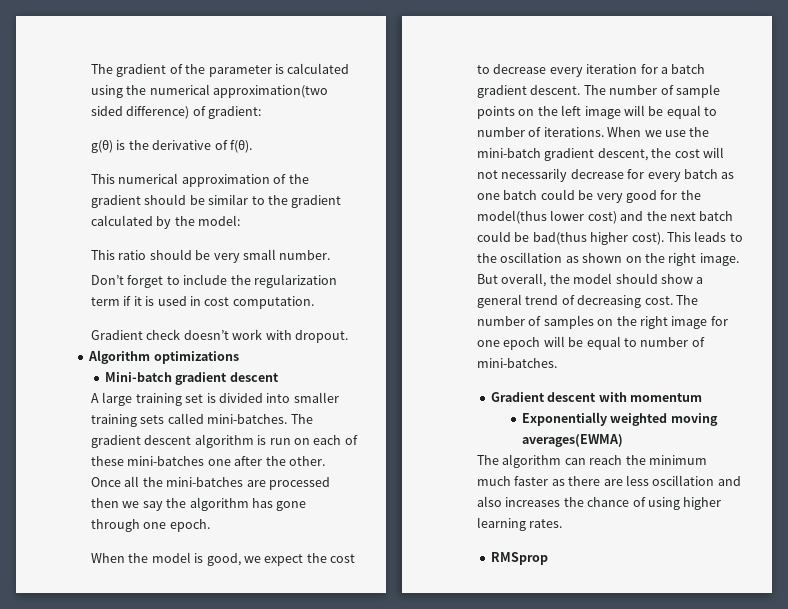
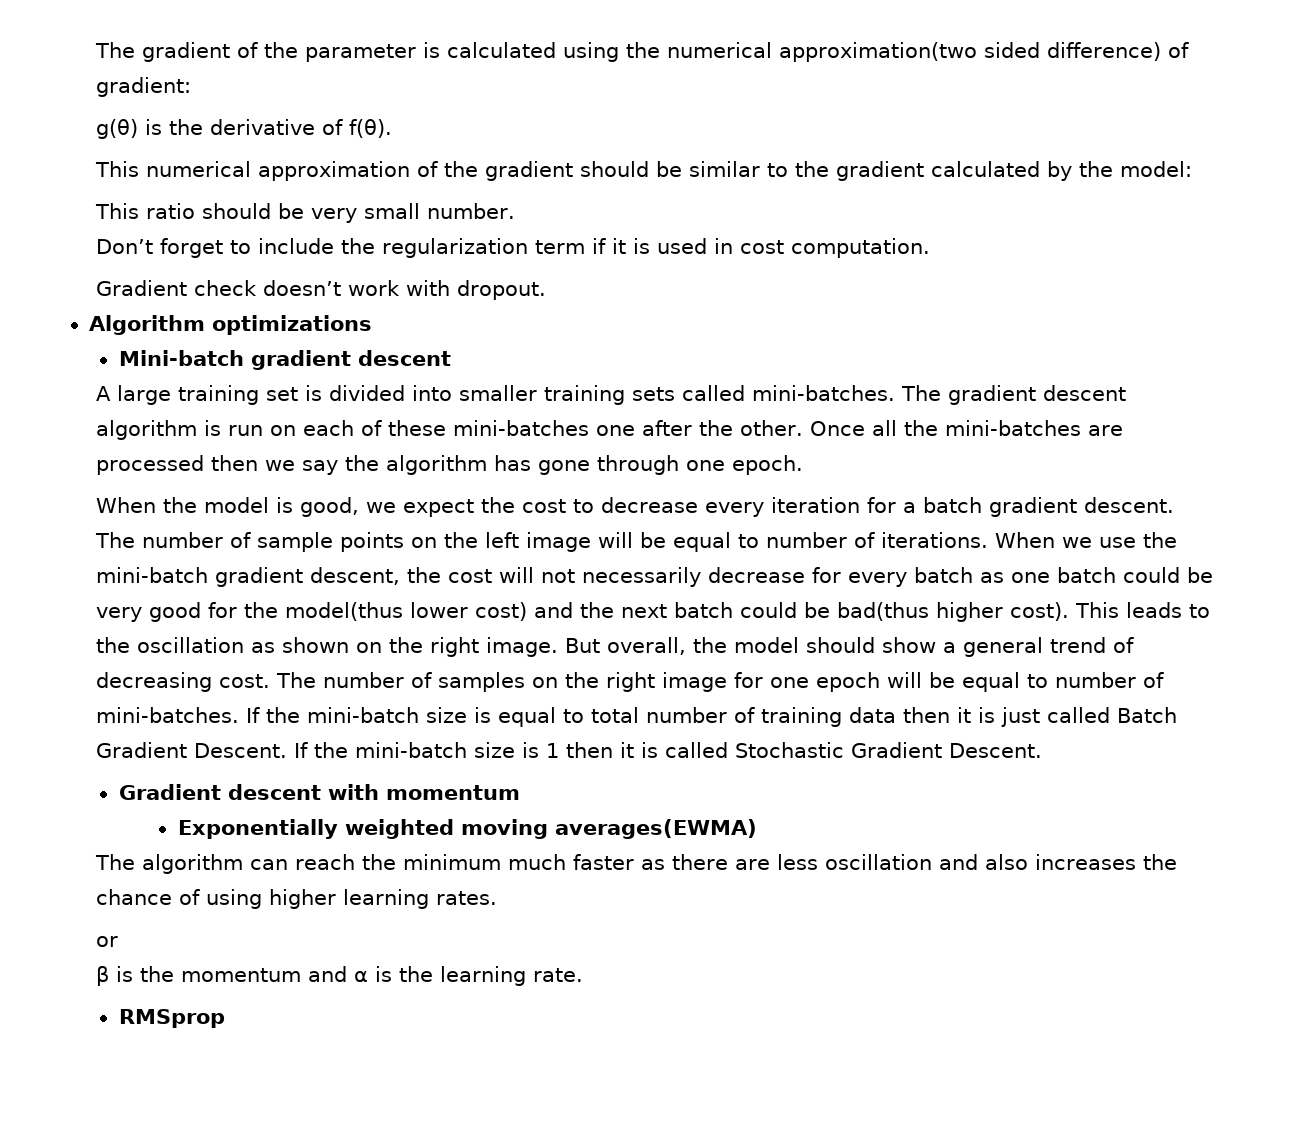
(558, 363) none -> [245,707,1177,727] [95,742,1042,758] If the mini-batch size is equal to total number of training data then it is just called Batch Gradient Descent. If the mini-batch size is 1 then it is called Stochastic Gradient Descent.
(563, 523) none -> [95,936,118,947] [95,966,583,986] // or // β is the momentum and α is the learning rate.

